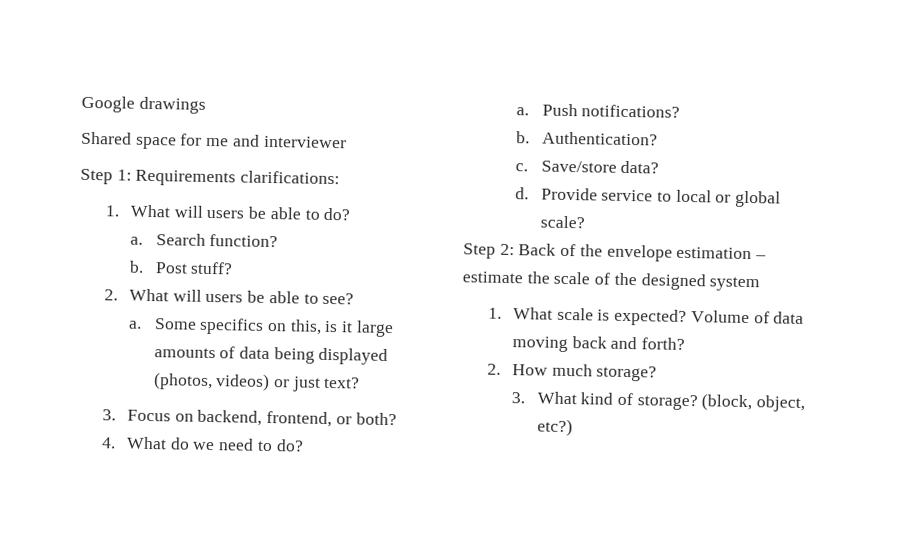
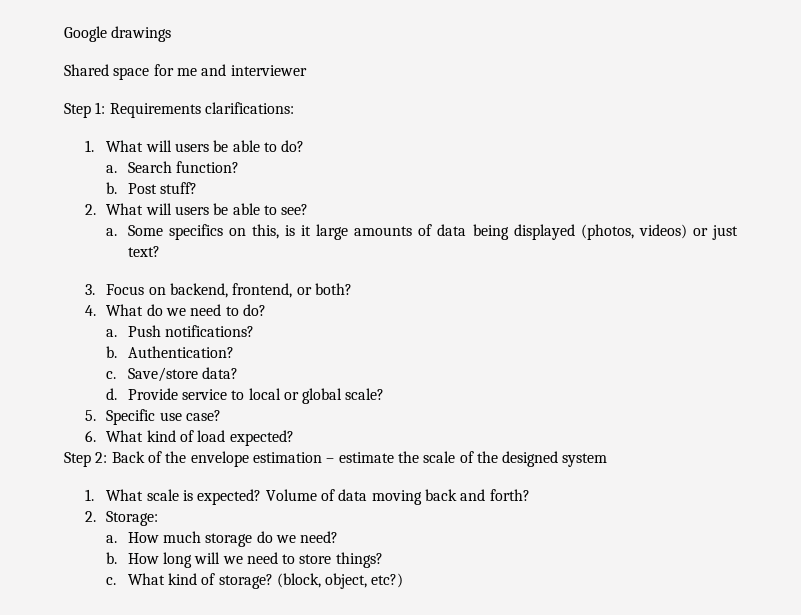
(585, 222) none -> [85,409,221,425] [85,430,294,446] // 5. Specific use case? // 6. What kind of load expected?
[512,363,658,382] [511,392,526,404] How much storage? // 3. -> [106,511,159,526] [106,531,339,547] [106,552,383,568] [106,577,117,585] Storage: // a. How much storage do we need? // b. How long will we need to store things? // c.

